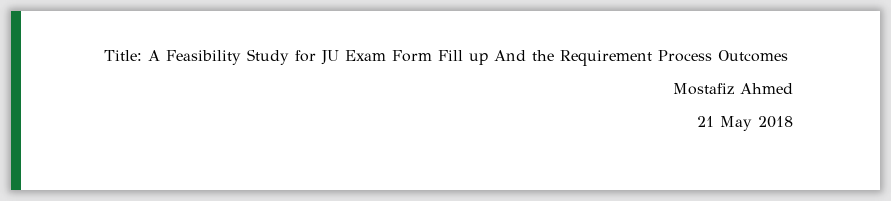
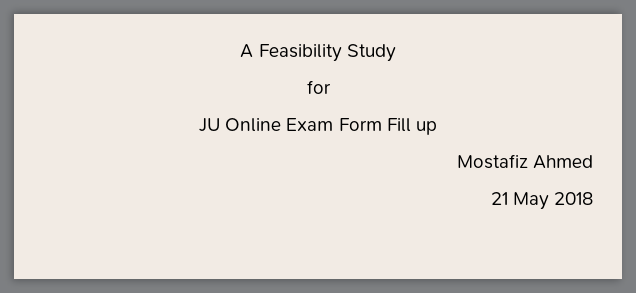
[103,50,142,61] Title: -> (240, 51) none
(289, 57) none -> (396, 53) //
[320,50,339,65] JU -> [199,118,282,132] // JU Online
[493,50,788,66] And the Requirement Process Outcomes -> (437, 128) none

